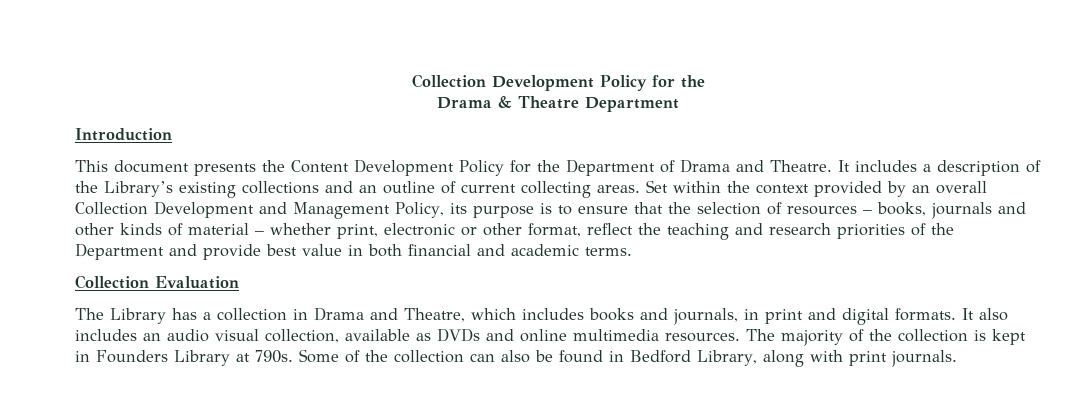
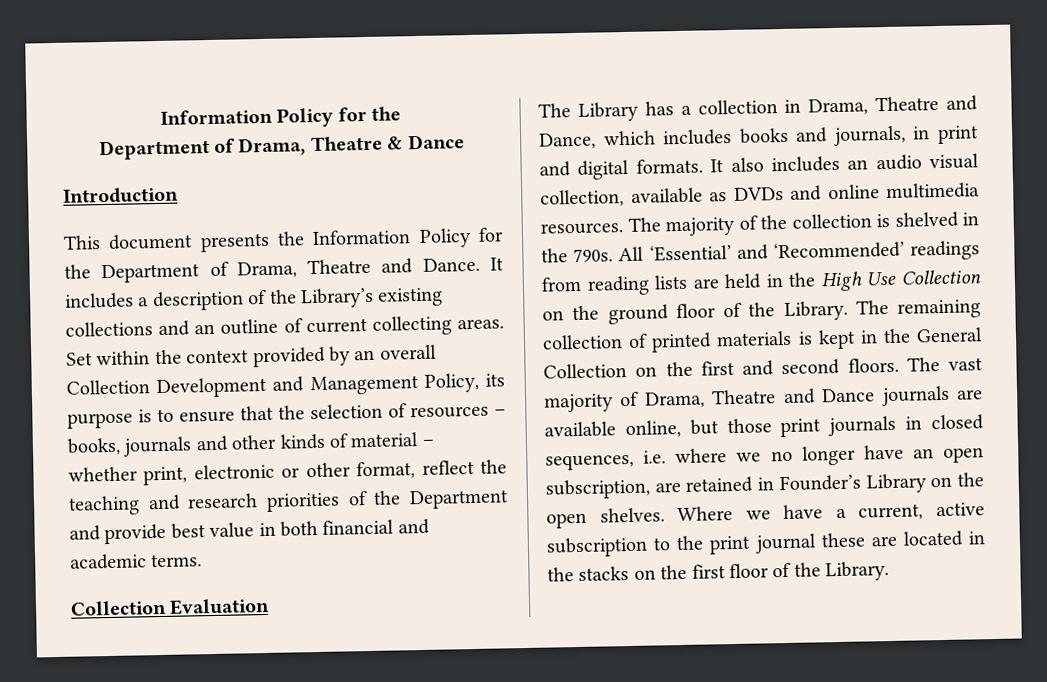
[411,74,594,91] Collection Development -> [159,108,273,125] Information
[437,96,679,112] Drama & Theatre Department -> [98,134,465,161] Department of Drama, Theatre & Dance
[291,159,454,176] Content Development -> [312,229,412,246] Information
[680,159,832,173] Drama and Theatre. -> [236,257,480,279] Drama, Theatre and Dance.
[314,307,465,322] Drama and Theatre, -> [808,95,978,116] [539,132,596,150] Drama, Theatre and Dance,
[992,329,1026,345] [75,349,957,367] kept in Founders Library at 790s. Some of the collection can also be found in Bedford Library, along with print journals. -> [894,211,979,228] [541,240,980,263] [541,269,981,296] [542,299,981,325] [542,327,983,353] [543,357,983,379] [544,385,983,413] [544,414,984,439] [545,444,984,471] [545,472,984,500] [546,502,985,529] [546,530,985,558] [547,561,890,582] shelved in the 790s. All ‘Essential’ and ‘Recommended’ readings from reading lists are held in the High Use Collection on the ground floor of the Library. The remaining collection of printed materials is kept in the General Collection on the first and second floors. The vast majority of Drama, Theatre and Dance journals are available online, but those print journals in closed sequences, i.e. where we no longer have an open subscription, are retained in Founder’s Library on the open shelves. Where we have a current, active subscription to the print journal these are located in the stacks on the first floor of the Library.

